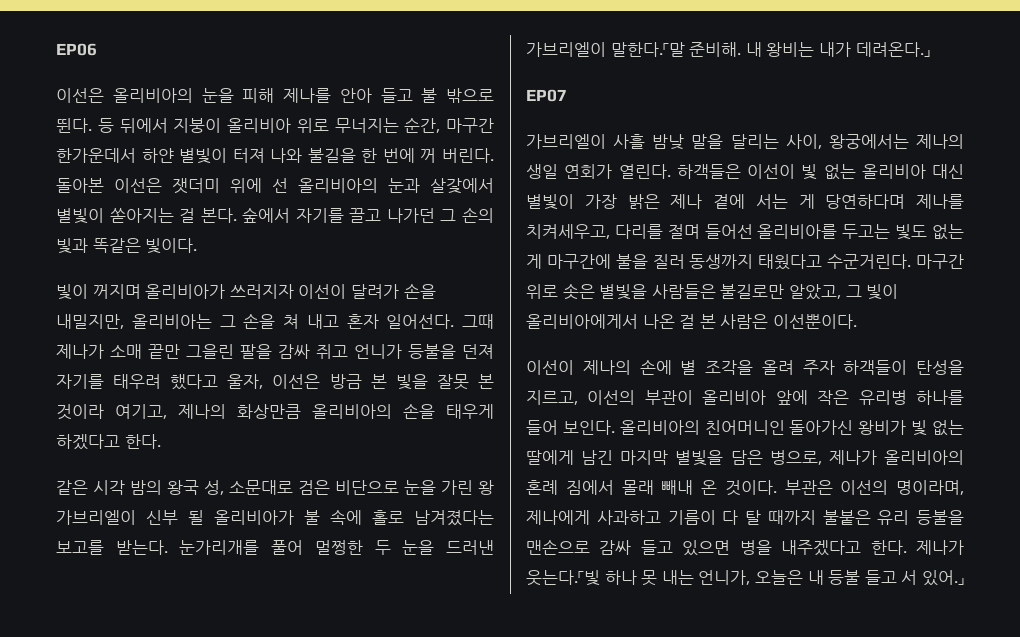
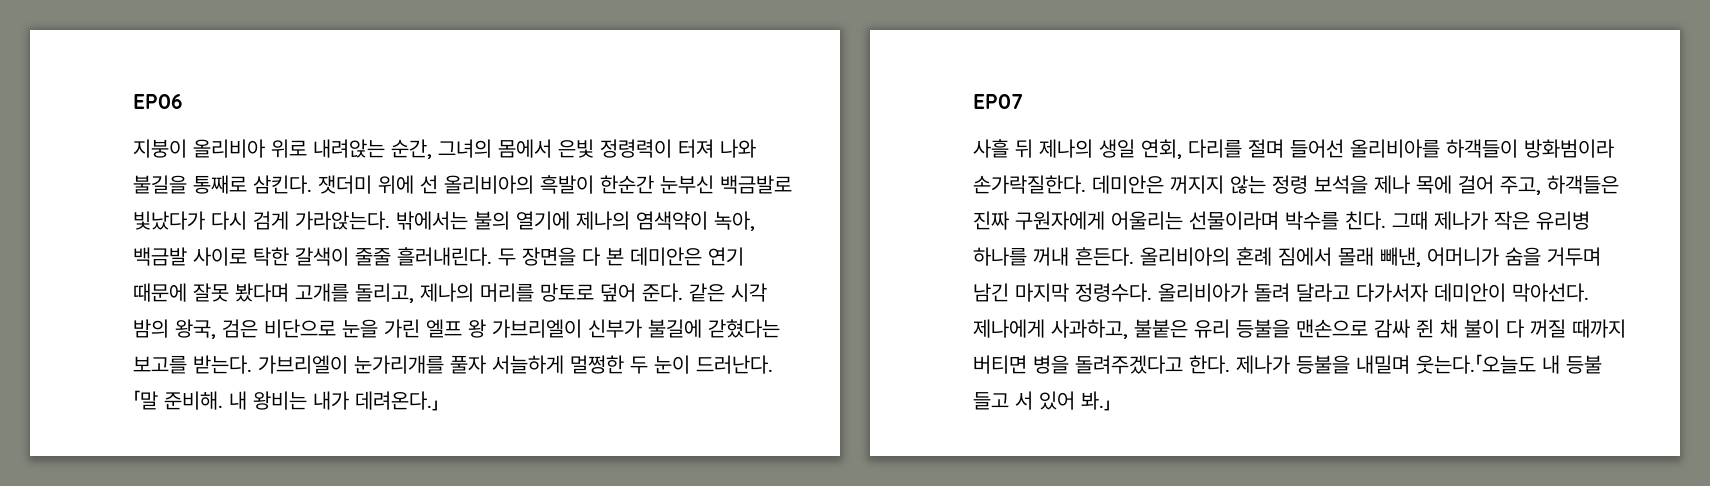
[56,88,494,103] [56,117,494,133] [56,148,494,164] [56,178,494,194] [56,207,494,224] [56,238,198,254] [56,283,436,300] [56,313,494,329] [56,344,494,359] [56,374,494,390] [56,403,494,420] [56,434,161,450] [56,480,293,495] 이선은 올리비아의 눈을 피해 제나를 안아 들고 불 밖으로 뛴다. 등 뒤에서 지붕이 올리비아 위로 무너지는 순간, 마구간 한가운데서 하얀 별빛이 터져 나와 불길을 한 번에 꺼 버린다. 돌아본 이선은 잿더미 위에 선 올리비아의 눈과 살갗에서 별빛이 쏟아지는 걸 본다. 숲에서 자기를 끌고 나가던 그 손의 빛과 똑같은 빛이다. // 빛이 꺼지며 올리비아가 쓰러지자 이선이 달려가 손을 내밀지만, 올리비아는 그 손을 쳐 내고 혼자 일어선다. 그때 제나가 소매 끝만 그을린 팔을 감싸 쥐고 언니가 등불을 던져 자기를 태우려 했다고 울자, 이선은 방금 본 빛을 잘못 본 것이라 여기고, 제나의 화상만큼 올리비아의 손을 태우게 하겠다고 한다. // 같은 시각 밤의 왕국 성, 소문대로 -> [133,139,756,159] [133,175,792,194] [133,211,755,231] [133,247,744,266] [133,283,767,303] [133,319,216,339] 지붕이 올리비아 위로 내려앉는 순간, 그녀의 몸에서 은빛 정령력이 터져 나와 불길을 통째로 삼킨다. 잿더미 위에 선 올리비아의 흑발이 한순간 눈부신 백금발로 빛났다가 다시 검게 가라앉는다. 밖에서는 불의 열기에 제나의 염색약이 녹아, 백금발 사이로 탁한 갈색이 줄줄 흘러내린다. 두 장면을 다 본 데미안은 연기 때문에 잘못 봤다며 고개를 돌리고, 제나의 머리를 망토로 덮어 준다. 같은 시각 밤의 왕국,
(473, 487) none -> [426,319,462,338] 엘프
[146,509,494,526] [56,540,495,555] [526,42,663,57] 신부 될 올리비아가 불 속에 홀로 남겨졌다는 보고를 받는다. 눈가리개를 풀어 멀쩡한 두 눈을 드러낸 가브리엘이 말한다. -> [588,319,780,338] [133,355,773,374] 신부가 불길에 갇혔다는 보고를 받는다. 가브리엘이 눈가리개를 풀자 서늘하게 멀쩡한 두 눈이 드러난다.
[526,134,964,150] [526,164,964,180] [526,194,964,210] [526,224,964,240] [526,254,964,270] [526,283,899,300] [526,314,857,329] [526,359,964,375] [526,390,964,405] [526,420,964,436] [526,450,964,466] [526,480,964,496] [526,510,816,525] 가브리엘이 사흘 밤낮 말을 달리는 사이, 왕궁에서는 제나의 생일 연회가 열린다. 하객들은 이선이 빛 없는 올리비아 대신 별빛이 가장 밝은 제나 곁에 서는 게 당연하다며 제나를 치켜세우고, 다리를 절며 들어선 올리비아를 두고는 빛도 없는 게 마구간에 불을 질러 동생까지 태웠다고 수군거린다. 마구간 위로 솟은 별빛을 사람들은 불길로만 알았고, 그 빛이 올리비아에게서 나온 걸 본 사람은 이선뿐이다. // 이선이 제나의 손에 별 조각을 올려 주자 하객들이 탄성을 지르고, 이선의 부관이 올리비아 앞에 작은 유리병 하나를 들어 보인다. 올리비아의 친어머니인 돌아가신 왕비가 빛 없는 딸에게 남긴 마지막 별빛을 담은 병으로, 제나가 올리비아의 혼례 짐에서 몰래 빼내 온 것이다. 부관은 이선의 명이라며, 제나에게 사과하고 기름이 다 탈 때까지 -> [973,139,1614,159] [973,175,1619,195] [973,211,1590,230] [973,247,1601,267] [973,283,1589,302] [973,319,1128,339] 사흘 뒤 제나의 생일 연회, 다리를 절며 들어선 올리비아를 하객들이 방화범이라 손가락질한다. 데미안은 꺼지지 않는 정령 보석을 제나 목에 걸어 주고, 하객들은 진짜 구원자에게 어울리는 선물이라며 박수를 친다. 그때 제나가 작은 유리병 하나를 꺼내 흔든다. 올리비아의 혼례 짐에서 몰래 빼낸, 어머니가 숨을 거두며 남긴 마지막 정령수다. 올리비아가 돌려 달라고 다가서자 데미안이 막아선다. 제나에게 사과하고,
[640,540,964,556] [526,570,803,586] 들고 있으면 병을 내주겠다고 한다. 제나가 웃는다.「빛 하나 못 내는 언니가, 오늘은 -> [1416,319,1626,338] [973,354,1536,374] 쥔 채 불이 다 꺼질 때까지 버티면 병을 돌려주겠다고 한다. 제나가 등불을 내밀며 웃는다.「오늘도
[921,570,958,586] 있어. -> [1039,391,1104,410] 있어 봐.

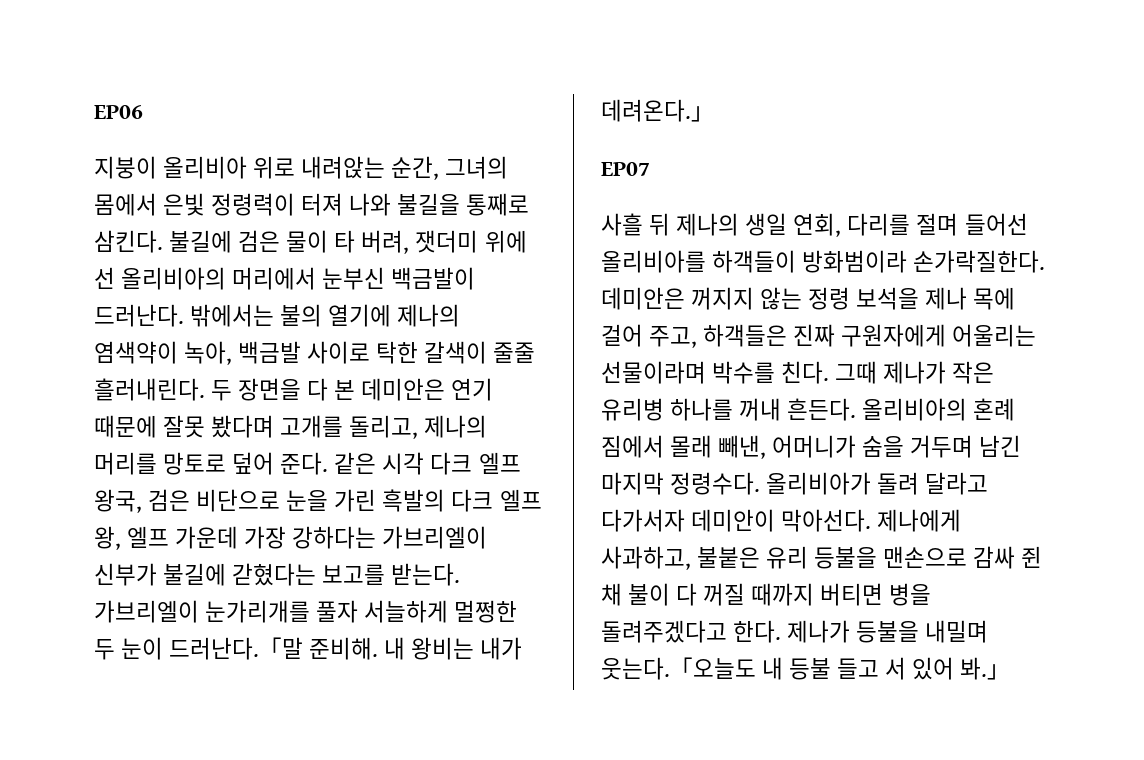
[318,175,792,194] [133,211,390,230] 잿더미 위에 선 올리비아의 흑발이 한순간 눈부신 백금발로 빛났다가 다시 검게 가라앉는다. -> [169,230,527,254] [94,267,476,290] [94,304,184,327] 불길에 검은 물이 타 버려, 잿더미 위에 선 올리비아의 머리에서 눈부신 백금발이 드러난다.
[133,319,169,338] 밤의 -> [430,452,521,475] 다크 엘프
[426,319,486,338] 엘프 왕 -> [382,489,542,512] [94,526,377,550] 흑발의 다크 엘프 왕, 엘프 가운데 가장 강하다는

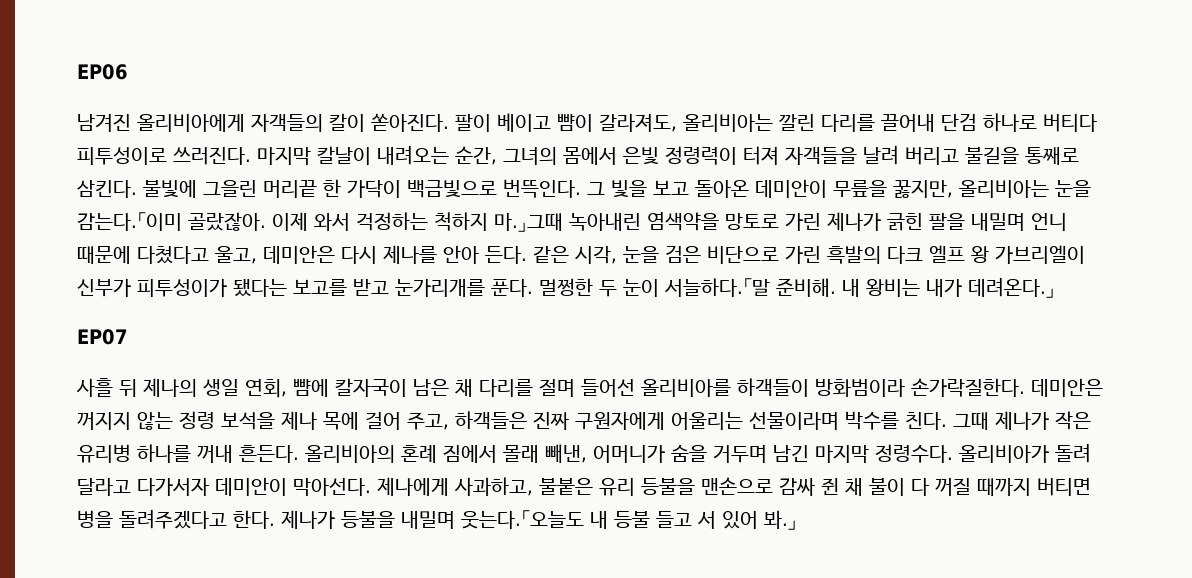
[94,156,386,179] 지붕이 올리비아 위로 내려앉는 -> [77,113,1097,132] [77,145,449,165] 남겨진 올리비아에게 자객들의 칼이 쏟아진다. 팔이 베이고 뺨이 갈라져도, 올리비아는 깔린 다리를 끌어내 단검 하나로 버티다 피투성이로 쓰러진다. 마지막 칼날이 내려오는
[349,193,530,216] [94,230,527,254] [94,267,476,290] [94,304,461,327] [94,341,536,365] [94,378,494,401] [94,415,488,439] [94,452,521,475] [94,489,142,513] 나와 불길을 통째로 삼킨다. 불길에 검은 물이 타 버려, 잿더미 위에 선 올리비아의 머리에서 눈부신 백금발이 드러난다. 밖에서는 불의 열기에 제나의 염색약이 녹아, 백금발 사이로 탁한 갈색이 줄줄 흘러내린다. 두 장면을 다 본 데미안은 연기 때문에 잘못 봤다며 고개를 돌리고, 제나의 머리를 망토로 덮어 준다. 같은 시각 다크 엘프 왕국, -> [785,145,1079,165] [77,179,1091,198] [77,211,1067,232] [77,245,659,264] 자객들을 날려 버리고 불길을 통째로 삼킨다. 불빛에 그을린 머리끝 한 가닥이 백금빛으로 번뜩인다. 그 빛을 보고 돌아온 데미안이 무릎을 꿇지만, 올리비아는 눈을 감는다.「이미 골랐잖아. 이제 와서 걱정하는 척하지 마.」그때 녹아내린 염색약을 망토로 가린 제나가 긁힌 팔을 내밀며 언니 때문에 다쳤다고 울고, 데미안은 다시 제나를 안아 든다. 같은 시각, 눈을
[286,490,329,511] 눈을 -> (779, 255) none
[94,526,488,550] [94,563,461,586] [94,600,449,623] 왕, 엘프 가운데 가장 강하다는 가브리엘이 신부가 불길에 갇혔다는 보고를 받는다. 가브리엘이 눈가리개를 풀자 서늘하게 -> [971,245,1085,264] [77,279,533,297] 왕 가브리엘이 신부가 피투성이가 됐다는 보고를 받고 눈가리개를 푼다.
[169,637,260,660] 드러난다. -> [664,278,743,297] 서늘하다.
(842, 225) none -> [293,378,473,397] 뺨에 칼자국이 남은 채

